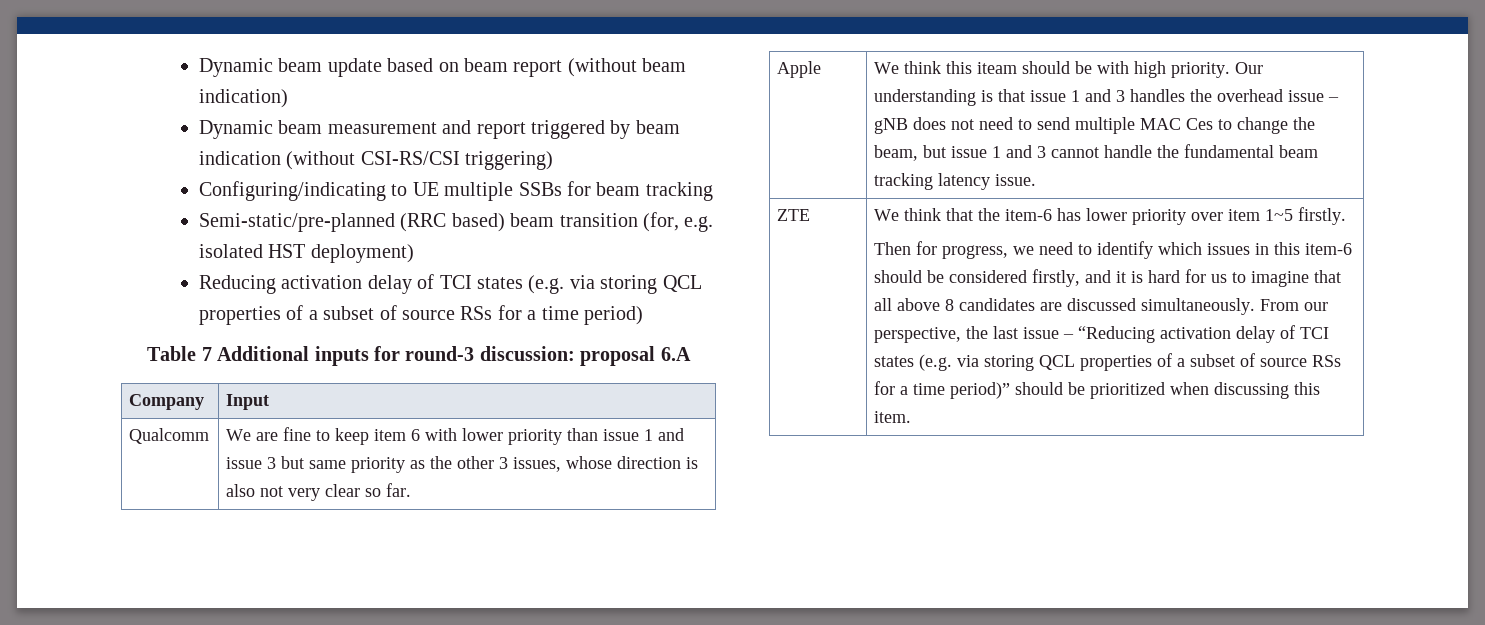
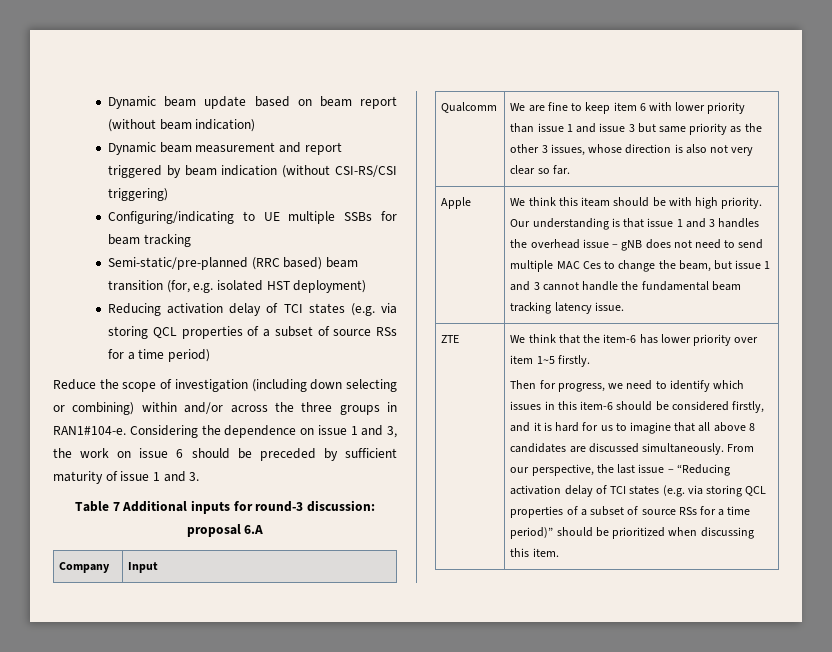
(643, 315) none -> [53,379,398,392] [53,402,397,415] [53,425,397,438] [53,448,397,461] [53,471,200,484] // Reduce the scope of investigation (including down selecting or combining) within and/or across the three groups in RAN1#104-e. Considering the dependence on issue 1 and 3, the work on issue 6 should be preceded by sufficient maturity of issue 1 and 3.

